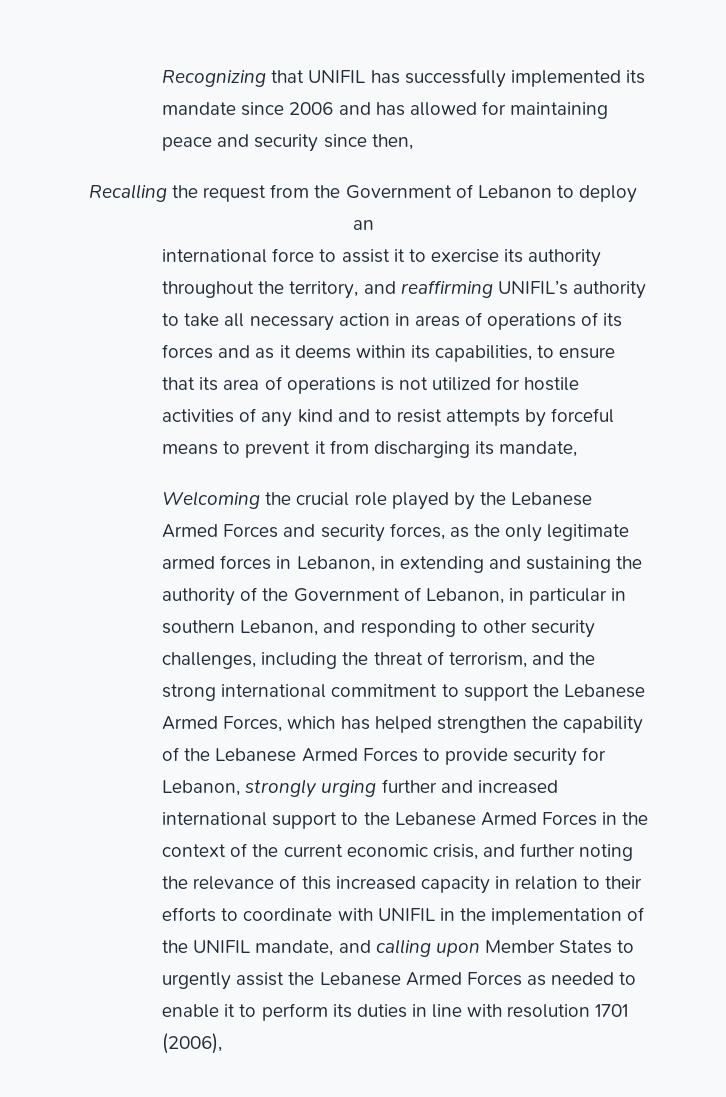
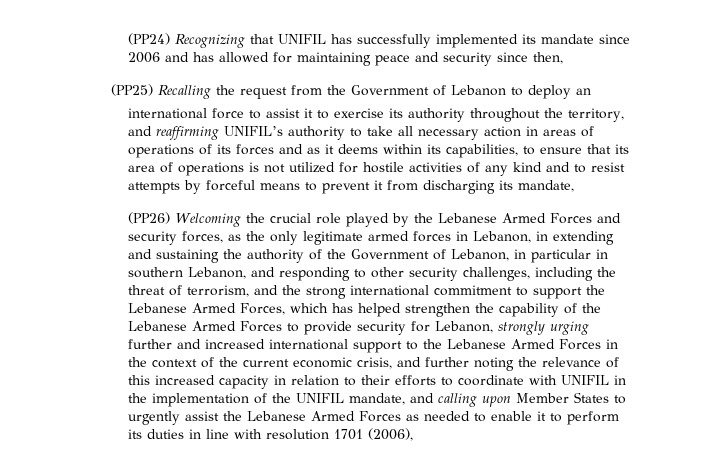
(162, 78) none -> [127,33,170,45] (PP24)
(413, 142) none -> [111,84,153,96] (PP25)
(578, 449) none -> [127,212,170,224] (PP26)

